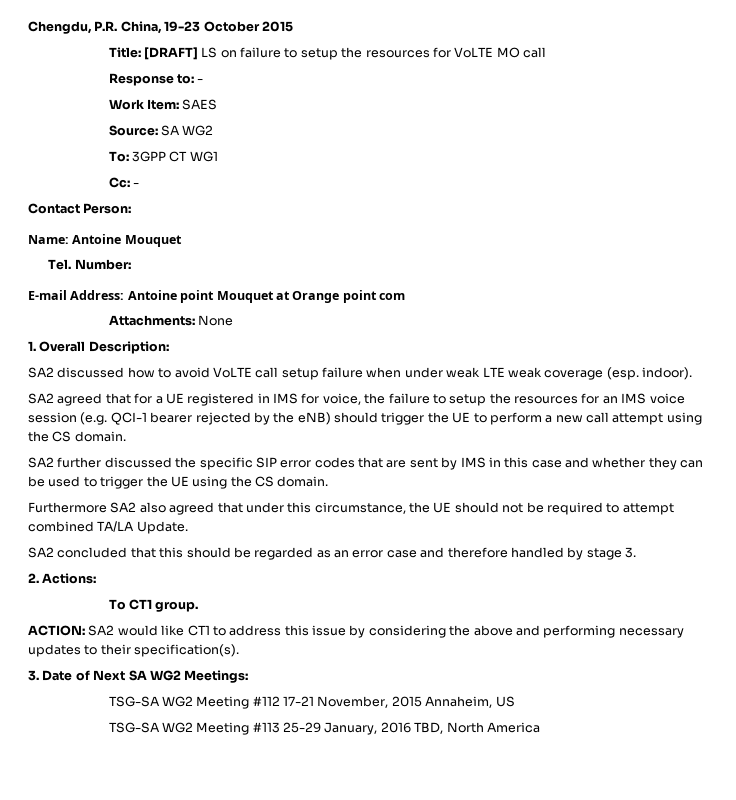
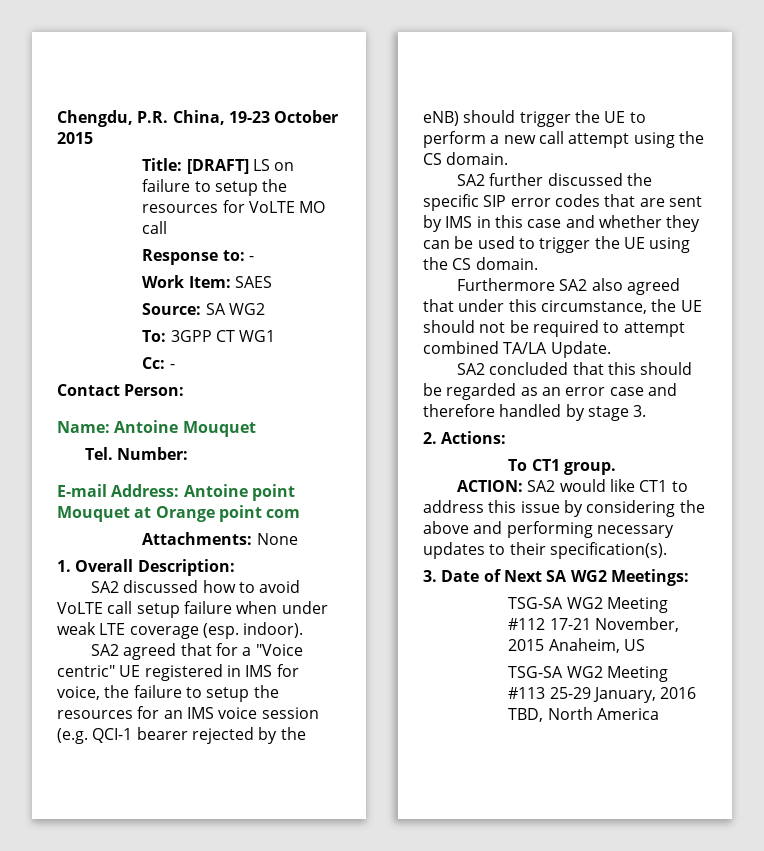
[507,367,542,378] weak -> (126, 629) none
(163, 400) none -> [255,644,303,656] [57,665,115,677] "Voice centric"
[425,696,493,708] Annaheim, -> [548,638,620,653] Anaheim,

